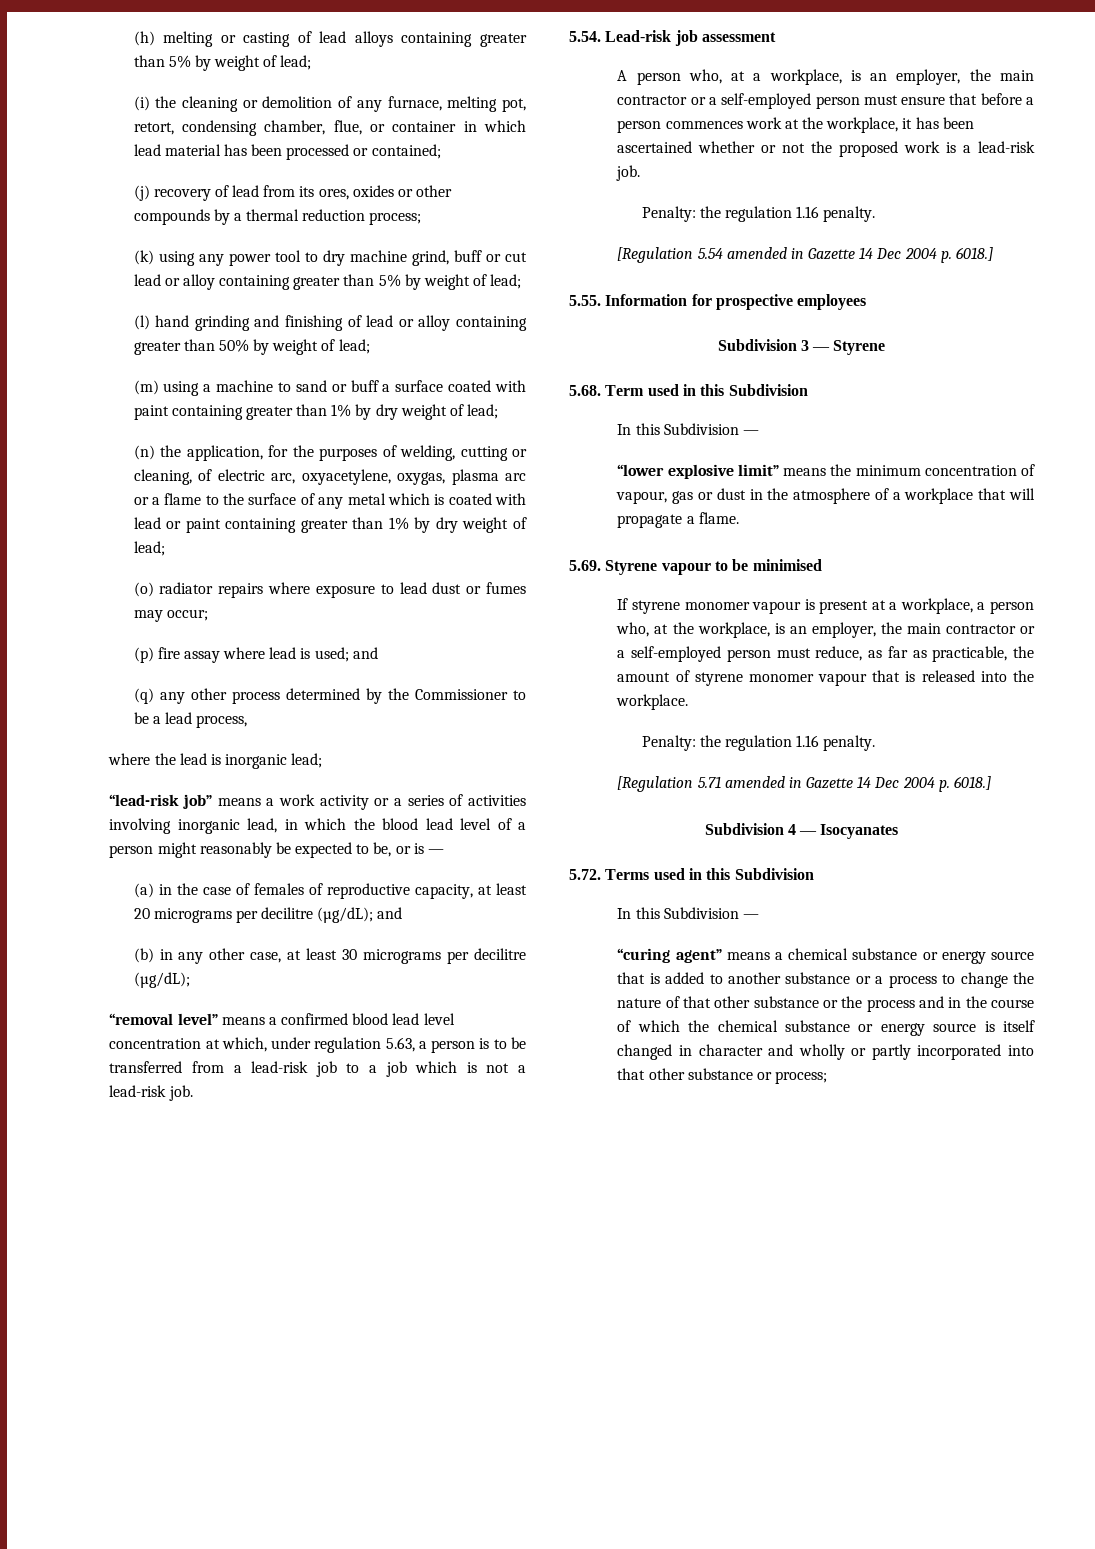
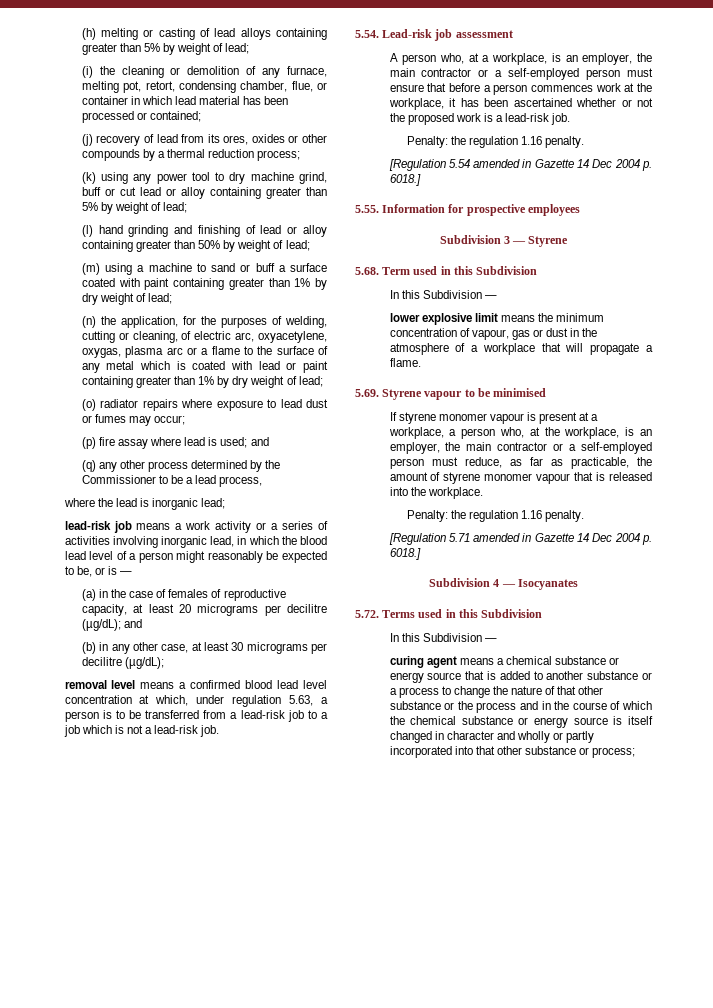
[109,794,213,809] “lead-risk job” -> [64,521,132,533] lead-risk job
[109,1013,218,1025] “removal level” -> [64,680,136,689] removal level
[617,464,779,479] “lower explosive limit” -> [389,313,498,325] lower explosive limit
[617,948,722,963] “curing agent” -> [389,656,457,668] curing agent

